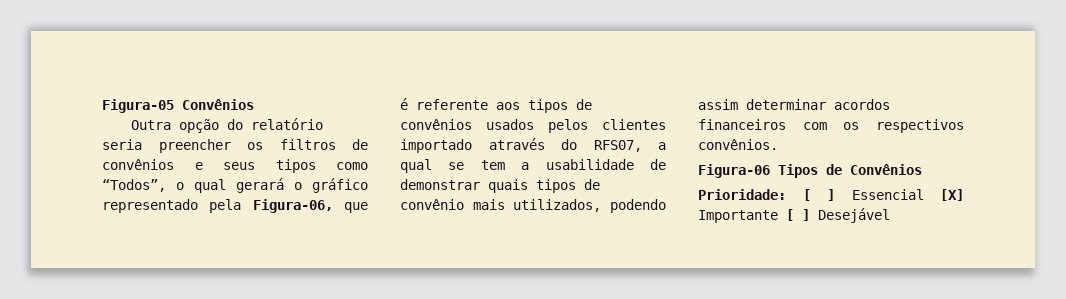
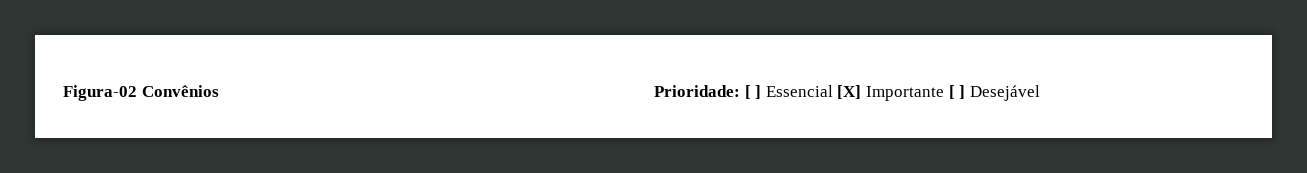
[102,99,254,113] [131,118,324,133] [102,139,368,153] [102,159,368,173] [102,178,368,193] [102,199,368,213] [400,98,592,113] [400,119,666,133] [400,138,666,153] [400,159,666,173] [400,179,600,193] [400,199,666,213] [698,99,890,110] [698,119,964,133] [698,139,778,150] [698,164,842,178] Figura-05 Convênios // Outra opção do relatório seria preencher os filtros de convênios e seus tipos como “Todos”, o qual gerará o gráfico representado pela Figura-06, que é referente aos tipos de convênios usados pelos clientes importado através do RFS07, a qual se tem a usabilidade de demonstrar quais tipos de convênio mais utilizados, podendo assim determinar acordos financeiros com os respectivos convênios. // Figura-06 Tipos de -> [63,85,137,101] Figura-02

